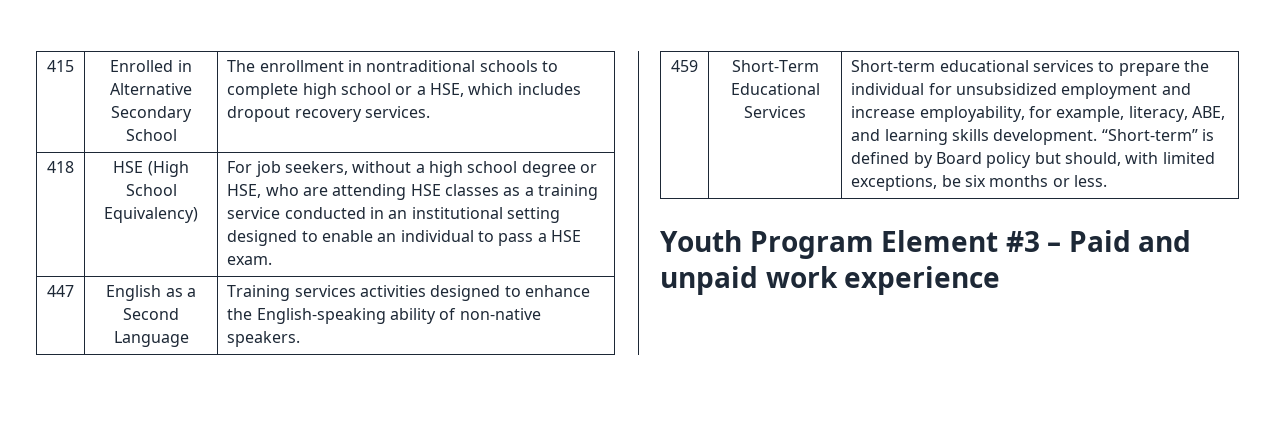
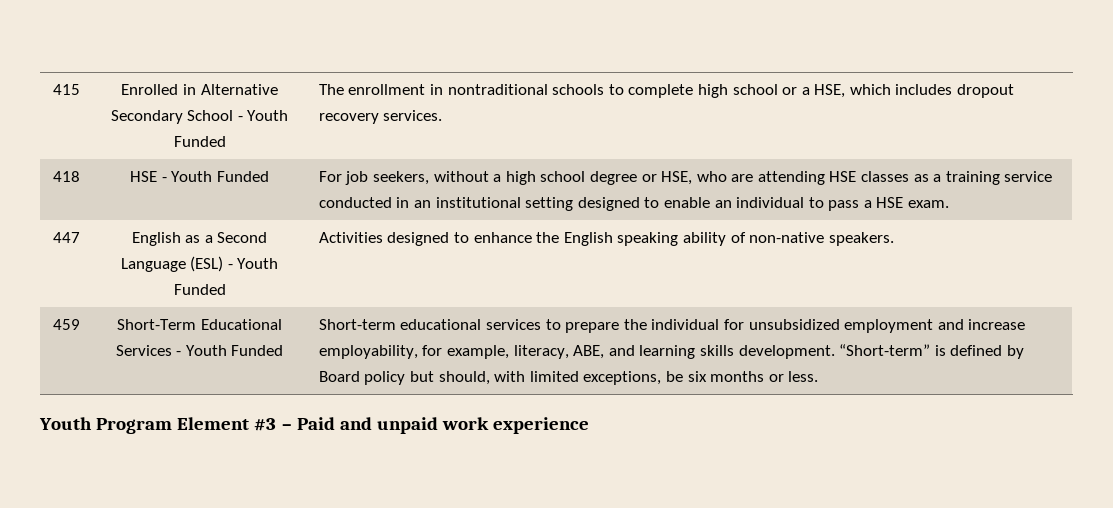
(177, 135) none -> [237,110,289,121] [173,136,226,147] - Youth Funded
[147,161,189,177] [125,184,177,196] [104,207,198,223] (High School Equivalency) -> [161,171,269,182] - Youth Funded
[227,285,426,301] | Training services activities -> [190,256,279,272] [173,284,226,295] [318,232,383,243] (ESL) - Youth Funded | Activities
[256,308,386,324] English-speaking -> [563,232,679,246] English speaking
(806, 112) none -> [176,345,284,356] - Youth Funded

